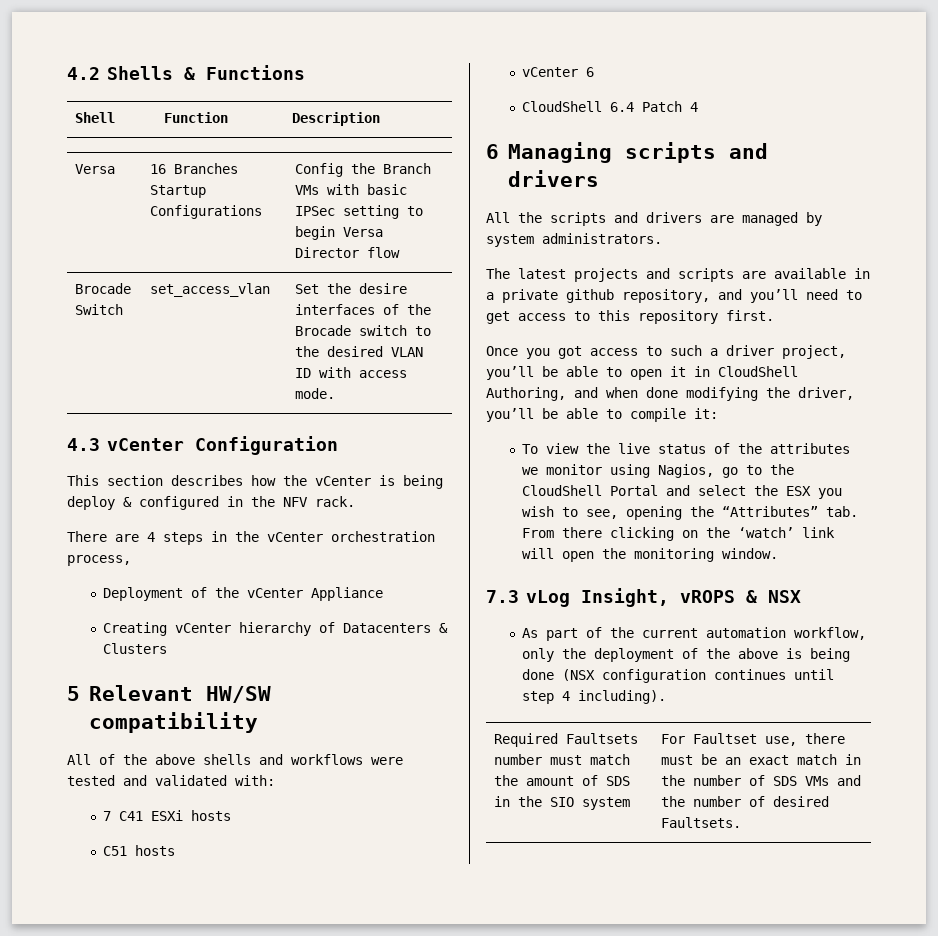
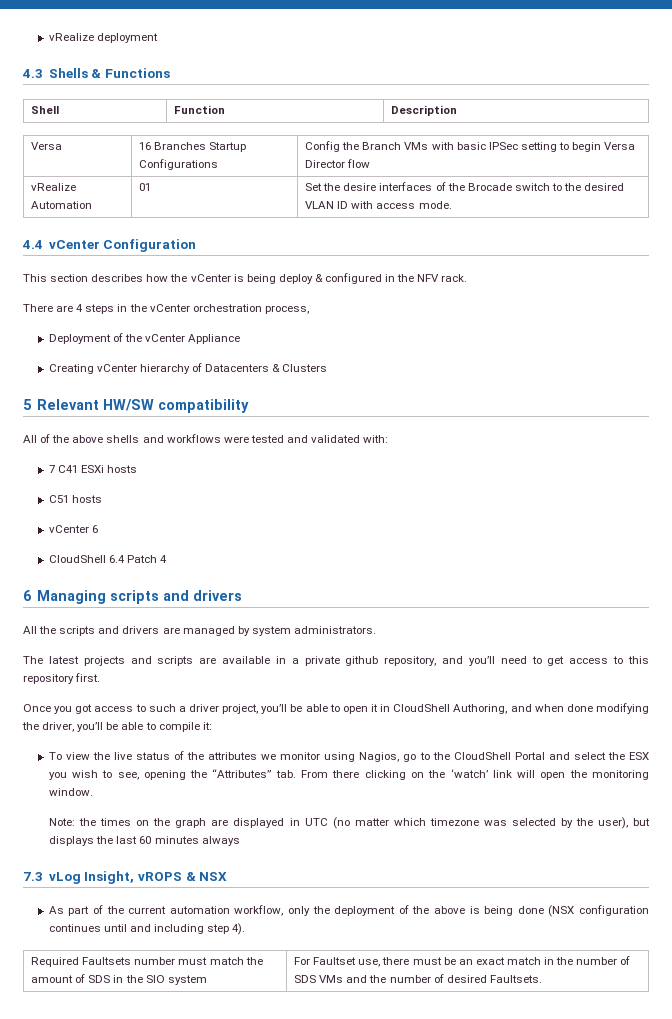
[67,67,100,80] 4.2 -> [48,33,158,43] [22,69,43,78] vRealize deployment // 4.3
[74,283,131,294] [74,304,123,315] [149,283,270,297] Brocade Switch | set_access_vlan -> [31,183,77,191] [31,201,93,209] [139,183,152,191] vRealize Automation | 01
[67,438,100,451] 4.3 -> [22,240,43,249] 4.4
(779, 553) none -> [49,817,651,829] [49,836,240,846] // Note: the times on the graph are displayed in UTC (no matter which timezone was selected by the user), but displays the last 60 minutes always
[522,690,667,704] step 4 including). -> [129,923,246,935] and including step 4).

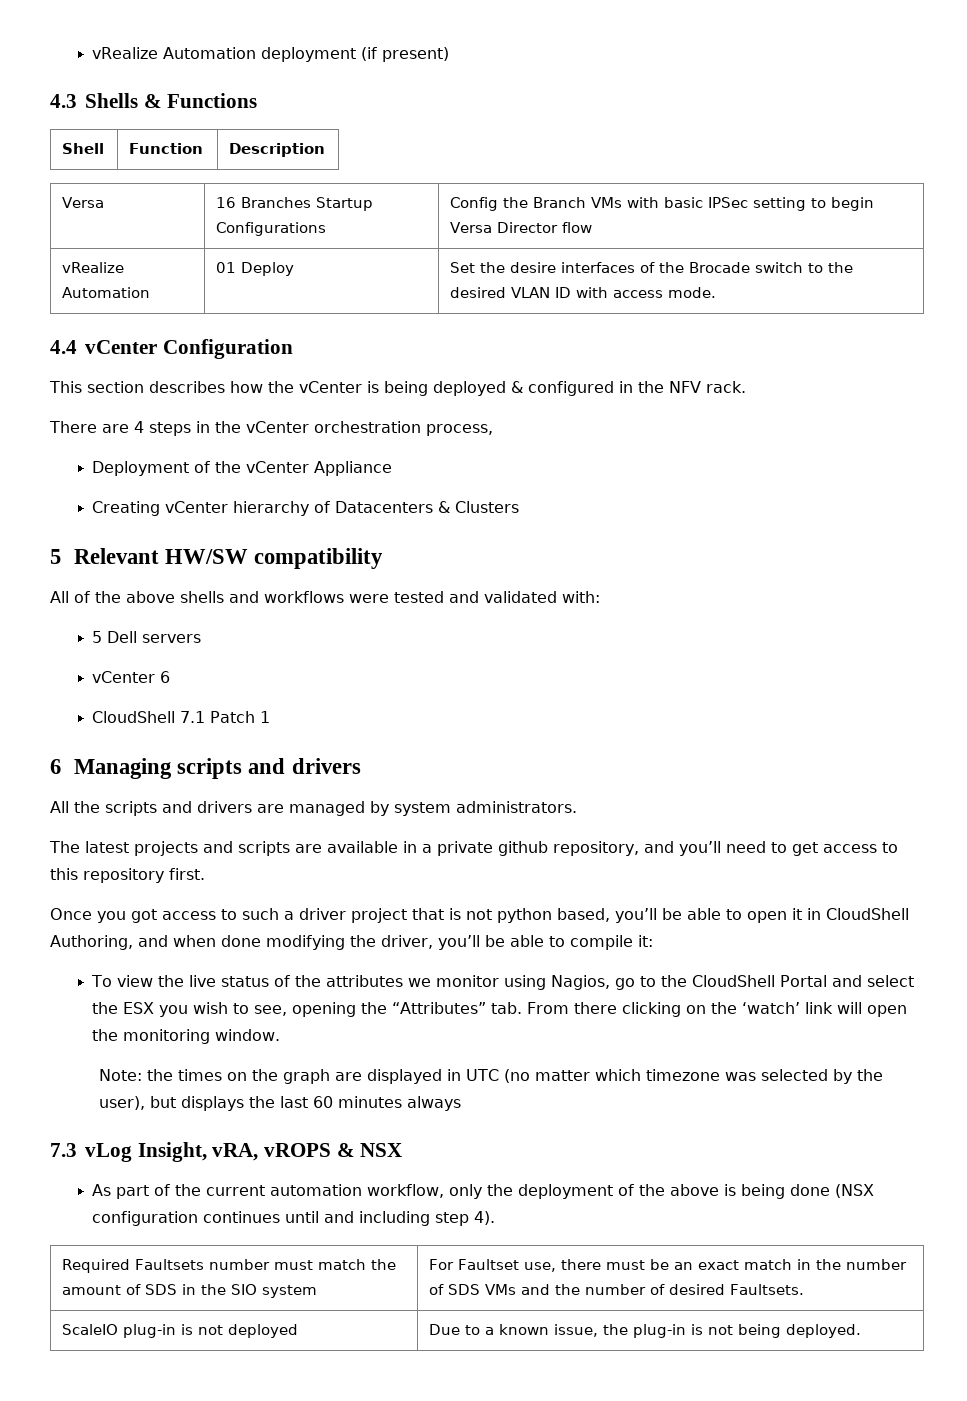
[48,33,158,43] vRealize deployment -> [91,47,449,62] vRealize Automation deployment (if present)
(152, 187) none -> [241,262,295,276] Deploy
[278,274,313,284] deploy -> [433,381,506,396] deployed
[48,465,138,473] [48,495,102,503] 7 C41 ESXi hosts // C51 hosts -> [91,631,201,643] 5 Dell servers
[108,555,168,563] 6.4 Patch 4 -> [179,711,270,723] 7.1 Patch 1
[222,704,259,714] project, -> [351,908,610,923] project that is not python based,
(135, 877) none -> [212,1143,259,1161] vRA,
(542, 979) none -> [62,1324,299,1338] [429,1324,862,1338] // ScaleIO plug-in is not deployed | Due to a known issue, the plug-in is not being deployed.

